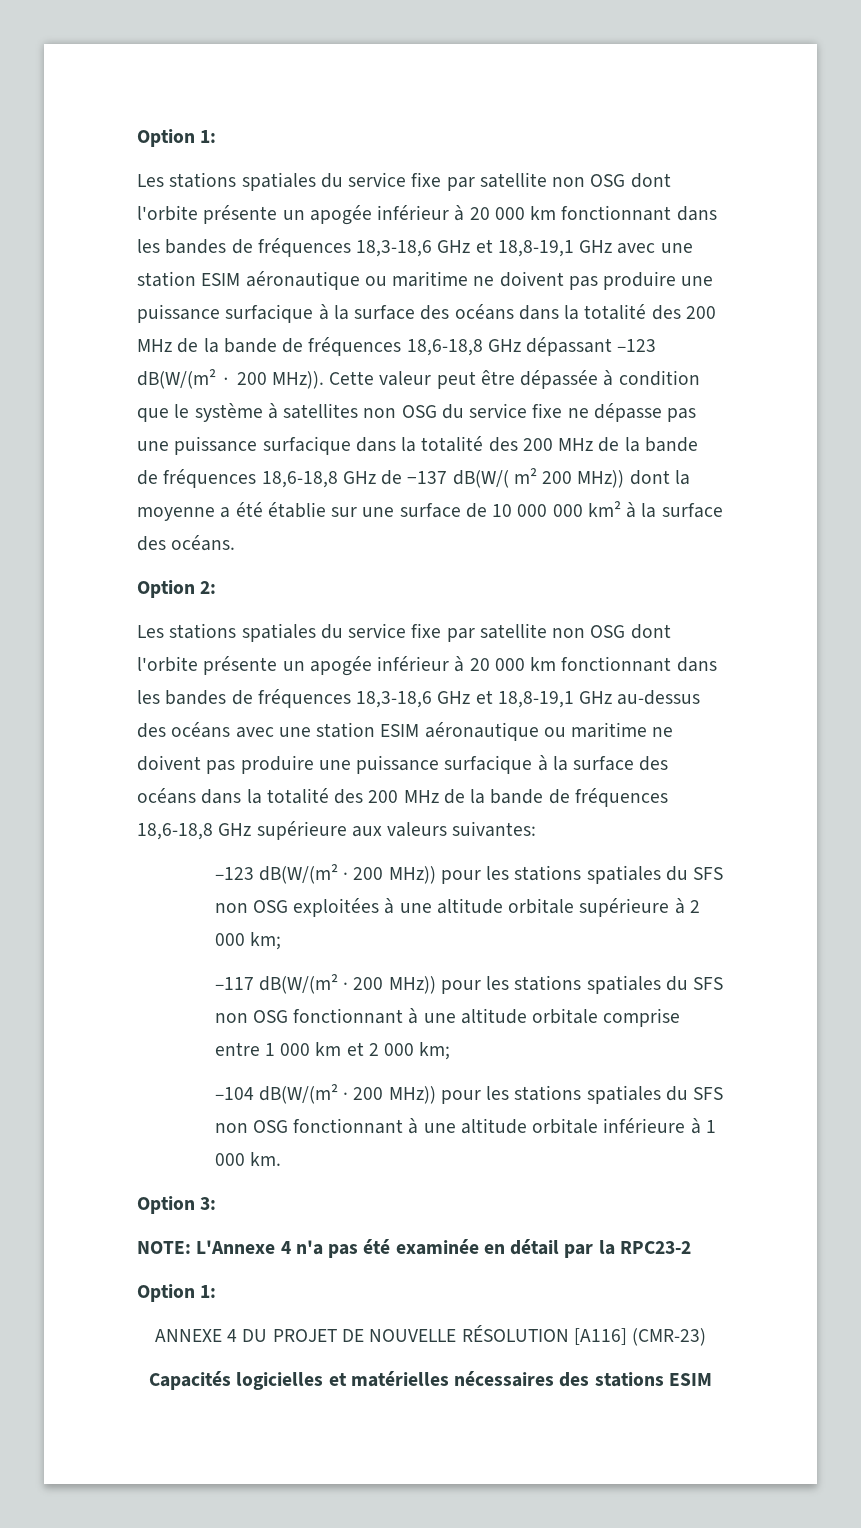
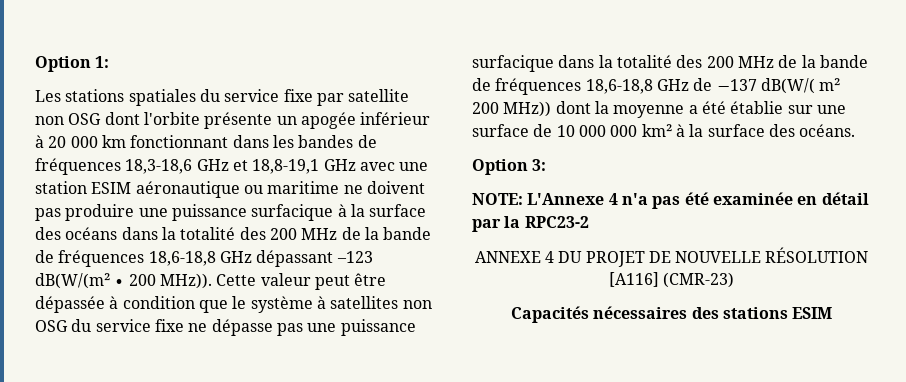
[137,580,217,598] [137,623,671,642] [137,656,717,676] [137,689,701,708] [137,722,674,741] [137,755,669,774] [137,788,668,807] [137,821,537,840] [214,864,724,884] [214,898,700,917] [214,932,281,950] [214,974,724,994] [214,1008,681,1027] [214,1042,451,1060] [214,1084,724,1104] [214,1118,716,1134] [214,1152,281,1166] // Option 2: // Les stations spatiales du service fixe par satellite non OSG dont l'orbite présente un apogée inférieur à 20 000 km fonctionnant dans les bandes de fréquences 18,3-18,6 GHz et 18,8-19,1 GHz au-dessus des océans avec une station ESIM aéronautique ou maritime ne doivent pas produire une puissance surfacique à la surface des océans dans la totalité des 200 MHz de la bande de fréquences 18,6-18,8 GHz supérieure aux valeurs suivantes: // –123 dB(W/(m² · 200 MHz)) pour les stations spatiales du SFS non OSG exploitées à une altitude orbitale supérieure à 2 000 km; // –117 dB(W/(m² · 200 MHz)) pour les stations spatiales du SFS non OSG fonctionnant à une altitude orbitale comprise entre 1 000 km et 2 000 km; // –104 dB(W/(m² · 200 MHz)) pour les stations spatiales du SFS non OSG fonctionnant à une altitude orbitale inférieure à 1 000 km. -> (856, 130) none
[137,1284,217,1302] // Option 1: -> (589, 222) none
[236,1371,449,1390] logicielles et matérielles -> (589, 314) none

